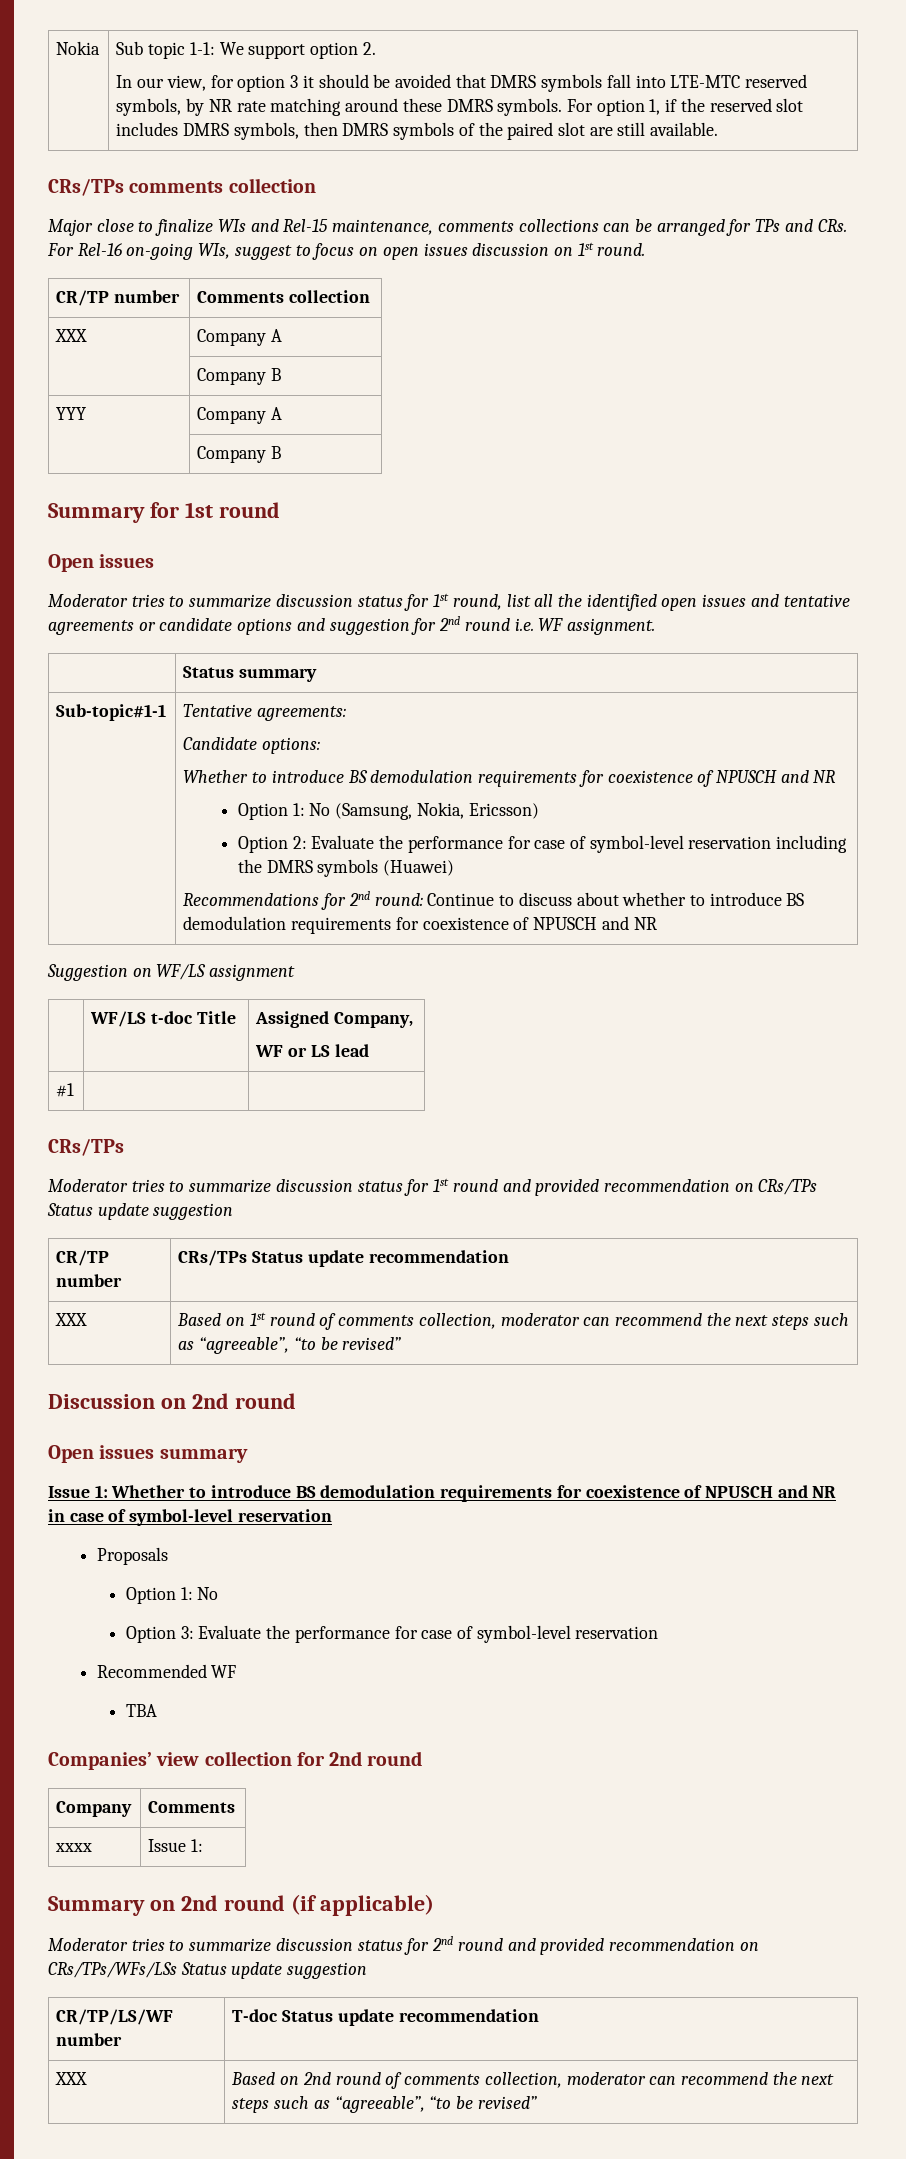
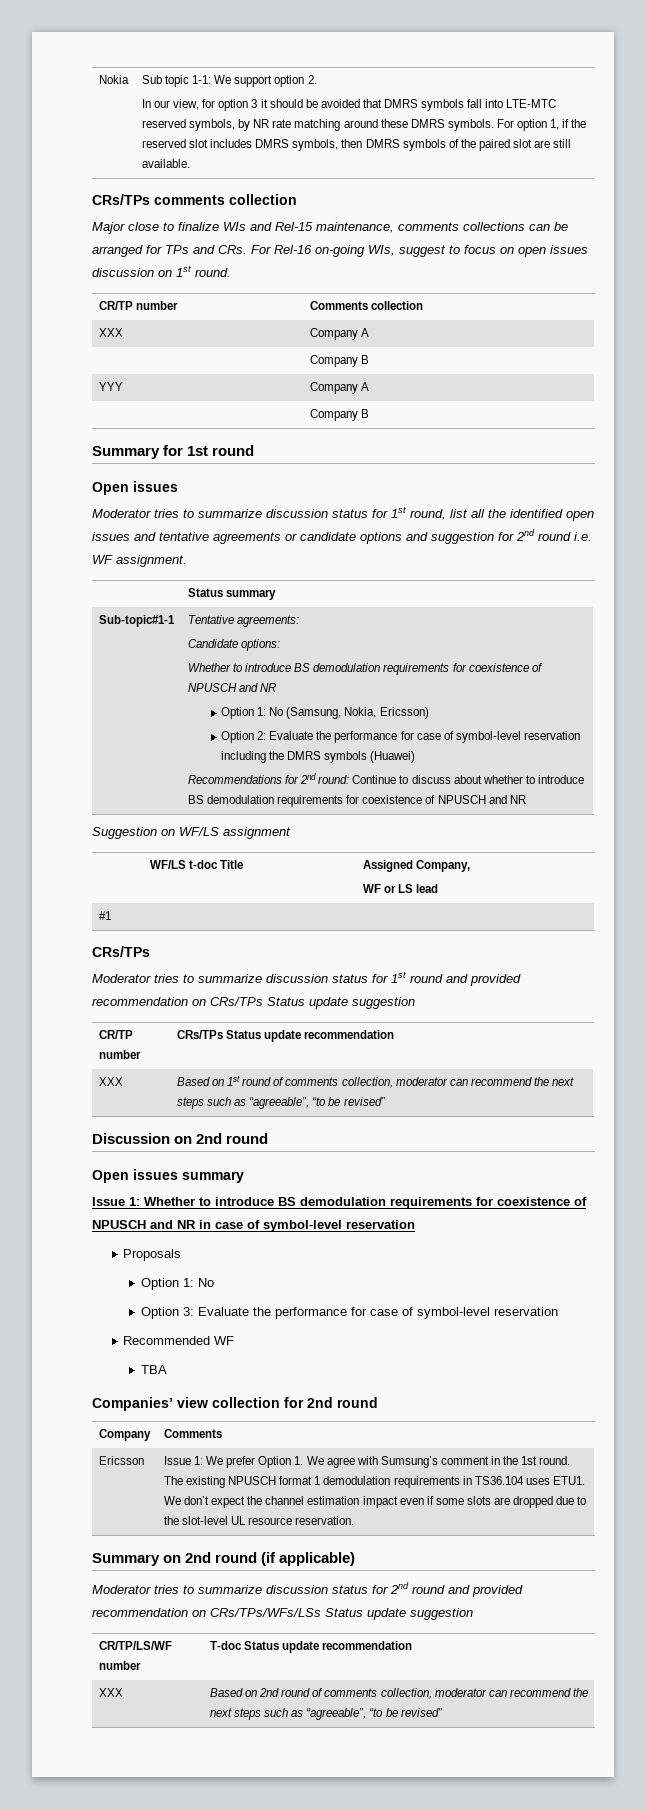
[55,1843,93,1852] [148,1839,204,1852] xxxx | Issue 1: -> [98,1456,144,1465] [163,1456,571,1468] [163,1476,585,1488] [163,1496,587,1508] [163,1516,355,1525] Ericsson | Issue 1: We prefer Option 1. We agree with Sumsung’s comment in the 1st round. The existing NPUSCH format 1 demodulation requirements in TS36.104 uses ETU1. We don’t expect the channel estimation impact even if some slots are dropped due to the slot-level UL resource reservation.

